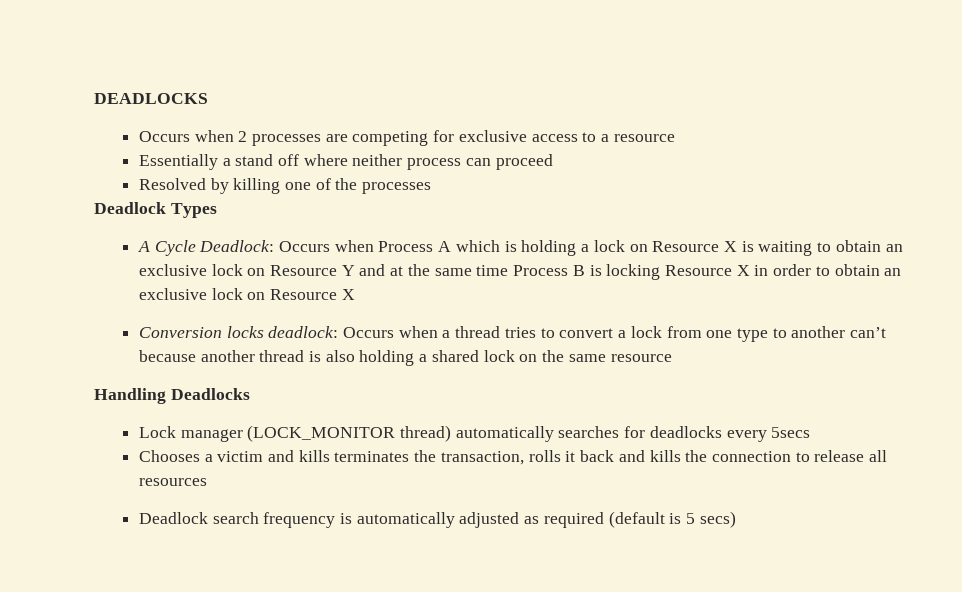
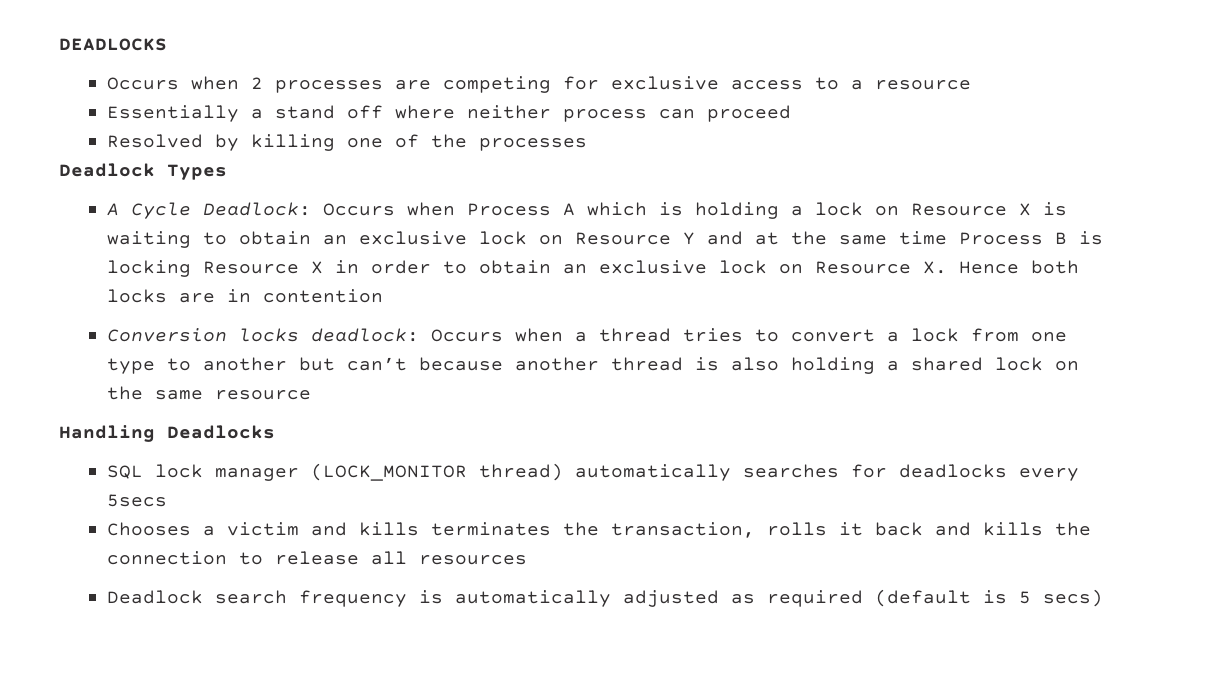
[341,289,355,300] X -> [922,260,1079,274] [106,289,383,303] X. Hence both locks are in contention
(846, 332) none -> [298,357,335,371] but
[138,426,176,438] Lock -> [106,464,203,479] SQL lock

